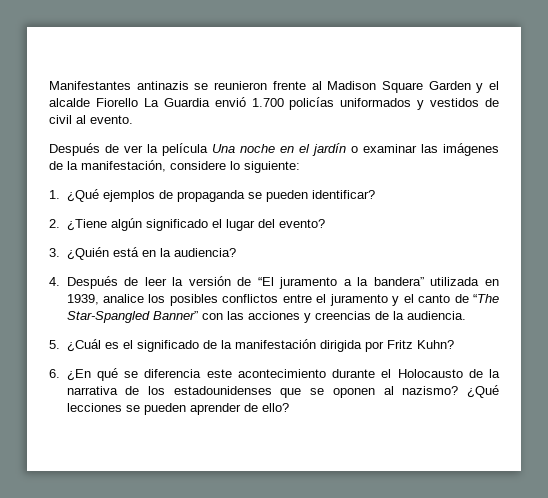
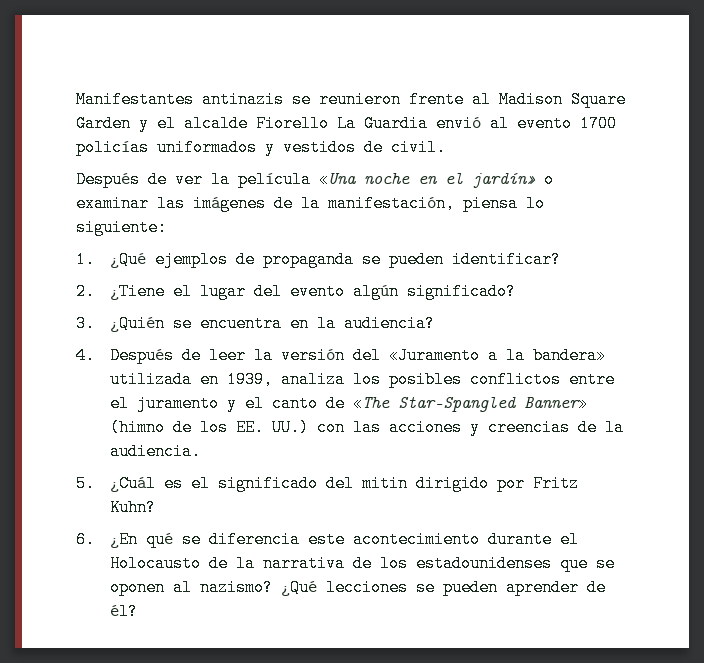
[251,98,284,107] 1.700 -> [490,115,617,132] al evento 1700
[49,115,133,124] civil al evento. -> [391,139,446,156] civil.
[212,144,235,153] Una -> [319,173,356,184] «Una
[312,143,346,156] jardín -> [472,172,536,188] jardín»
[170,161,226,170] considere -> [463,195,518,212] piensa
[110,218,208,231] algún significado -> (166, 291) none
[278,219,325,228] evento? -> [290,283,517,300] evento algún significado?
[112,247,139,257] está -> [173,315,283,332] se encuentra
[237,277,338,289] de “El juramento -> [353,347,481,364] del «Juramento
[373,277,424,286] bandera” -> [533,347,606,364] bandera»
[102,294,144,303] analice -> [281,371,346,388] analiza
[472,294,499,303] [66,311,198,323] “The Star-Spangled Banner” -> [353,396,588,412] [110,419,310,436] «The Star-Spangled Banner» (himno de los EE. UU.)
[202,339,362,352] de la manifestación dirigida -> [326,475,490,492] del mitin dirigido
[261,403,289,412] ello? -> [110,603,139,620] él?

